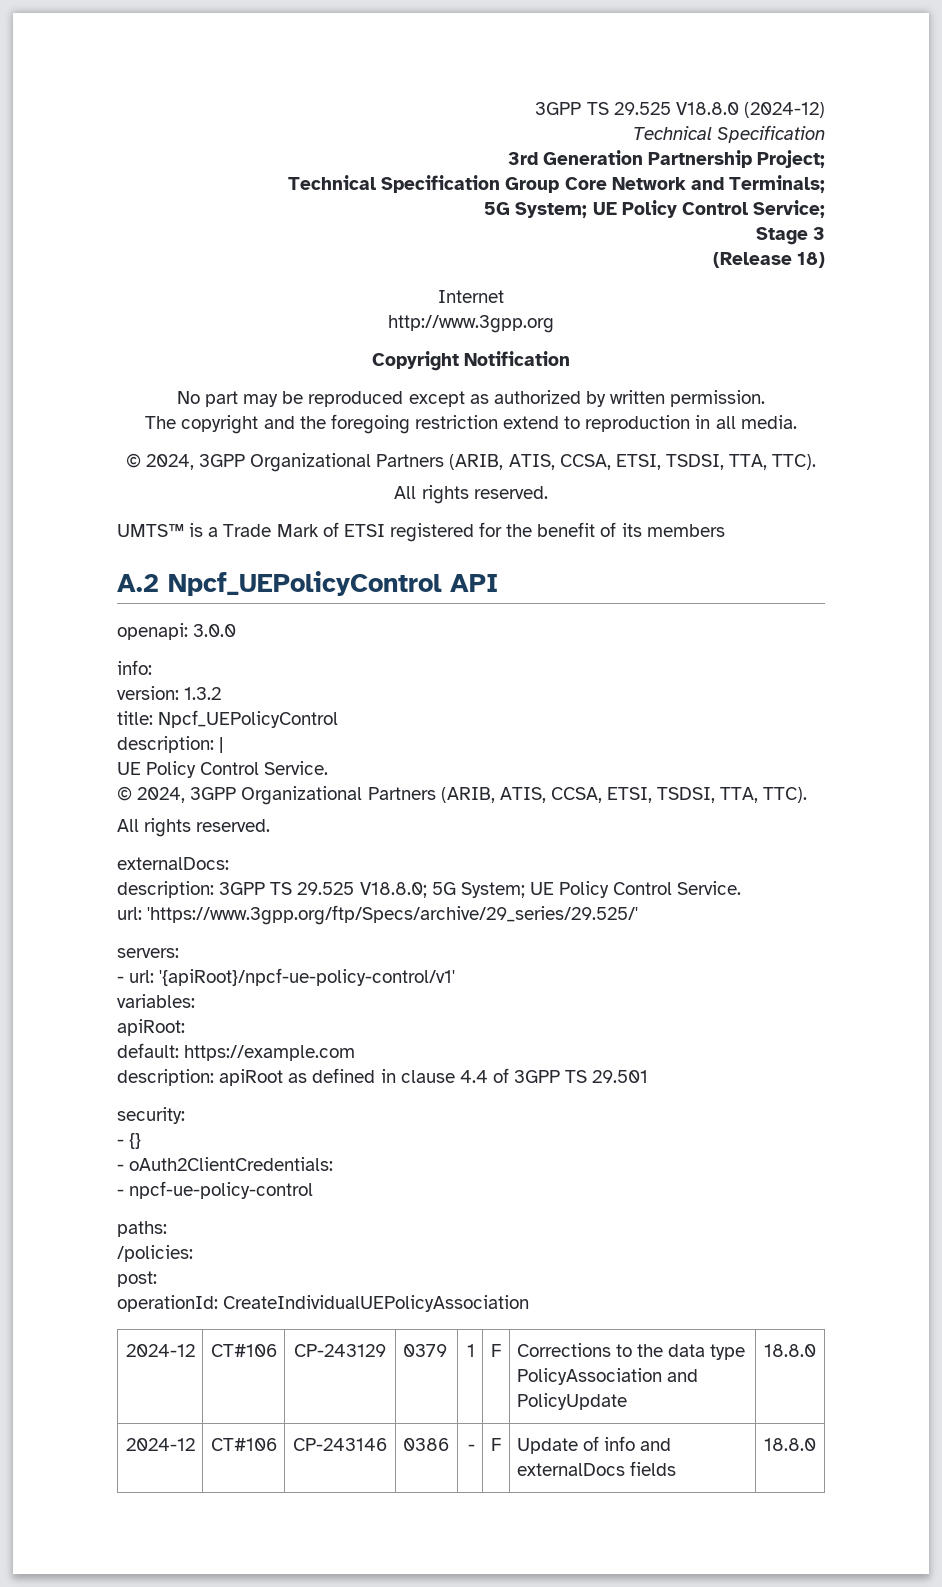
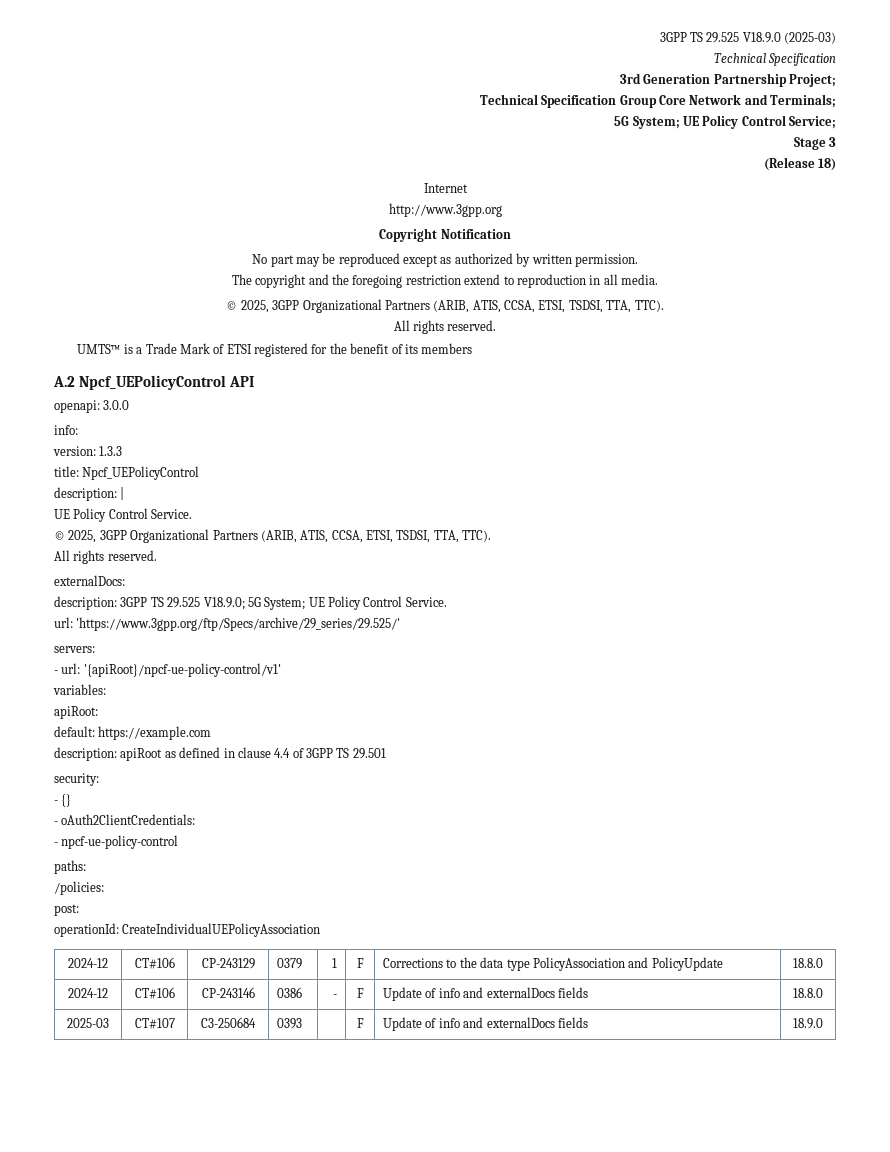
[535,102,825,118] 3GPP TS 29.525 V18.8.0 (2024-12) -> [659,32,836,44] 3GPP TS 29.525 V18.9.0 (2025-03)
[145,454,194,470] 2024, -> [240,300,269,313] 2025,
[184,687,222,700] 1.3.2 -> [99,446,123,456] 1.3.3
[137,787,186,803] 2024, -> [68,530,97,543] 2025,
[359,882,427,898] V18.8.0; -> [203,597,245,610] V18.9.0;
(816, 1444) none -> [67,1018,109,1028] [134,1018,175,1029] [201,1017,256,1028] [277,1018,303,1029] [356,1018,364,1028] [383,1017,588,1031] [793,1018,823,1029] // 2025-03 | CT#107 | C3-250684 | 0393 | | F | Update of info and externalDocs fields | 18.9.0

